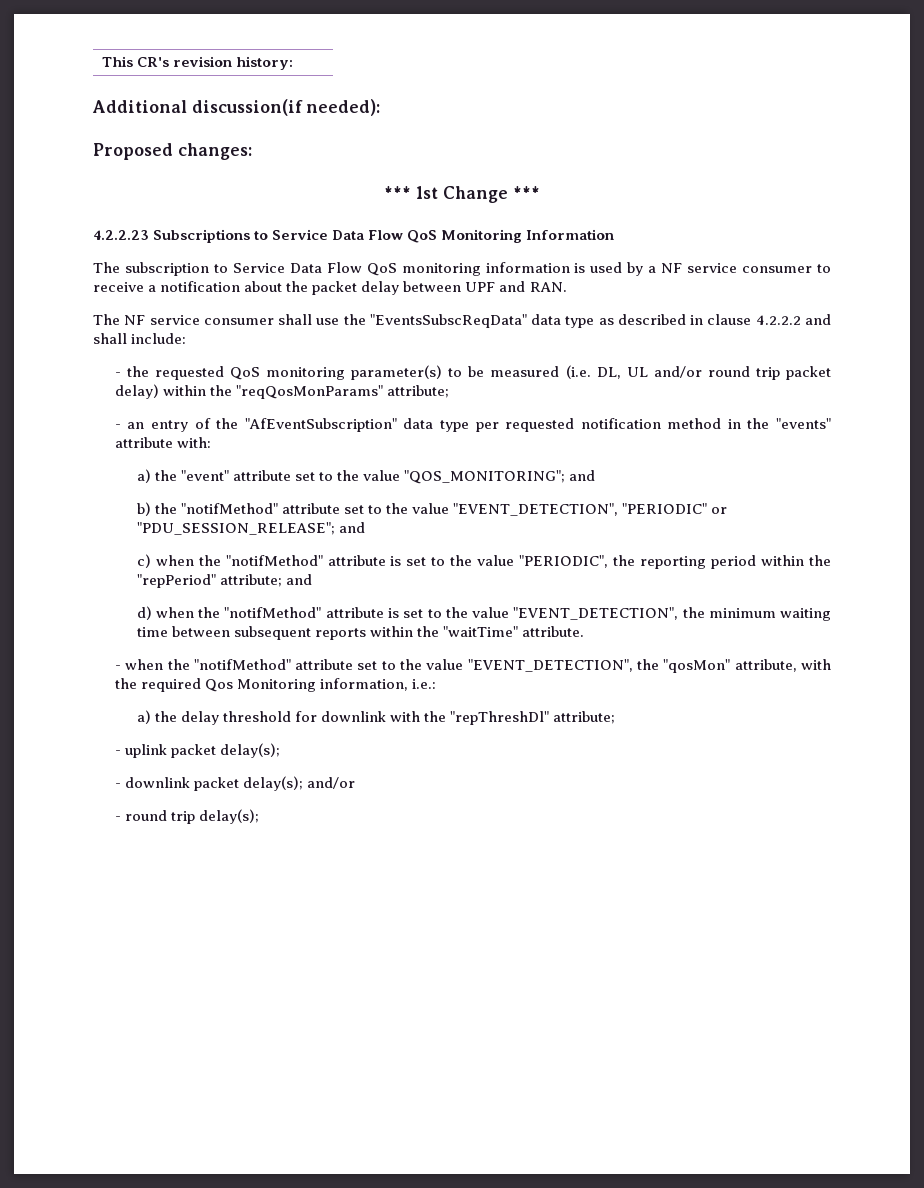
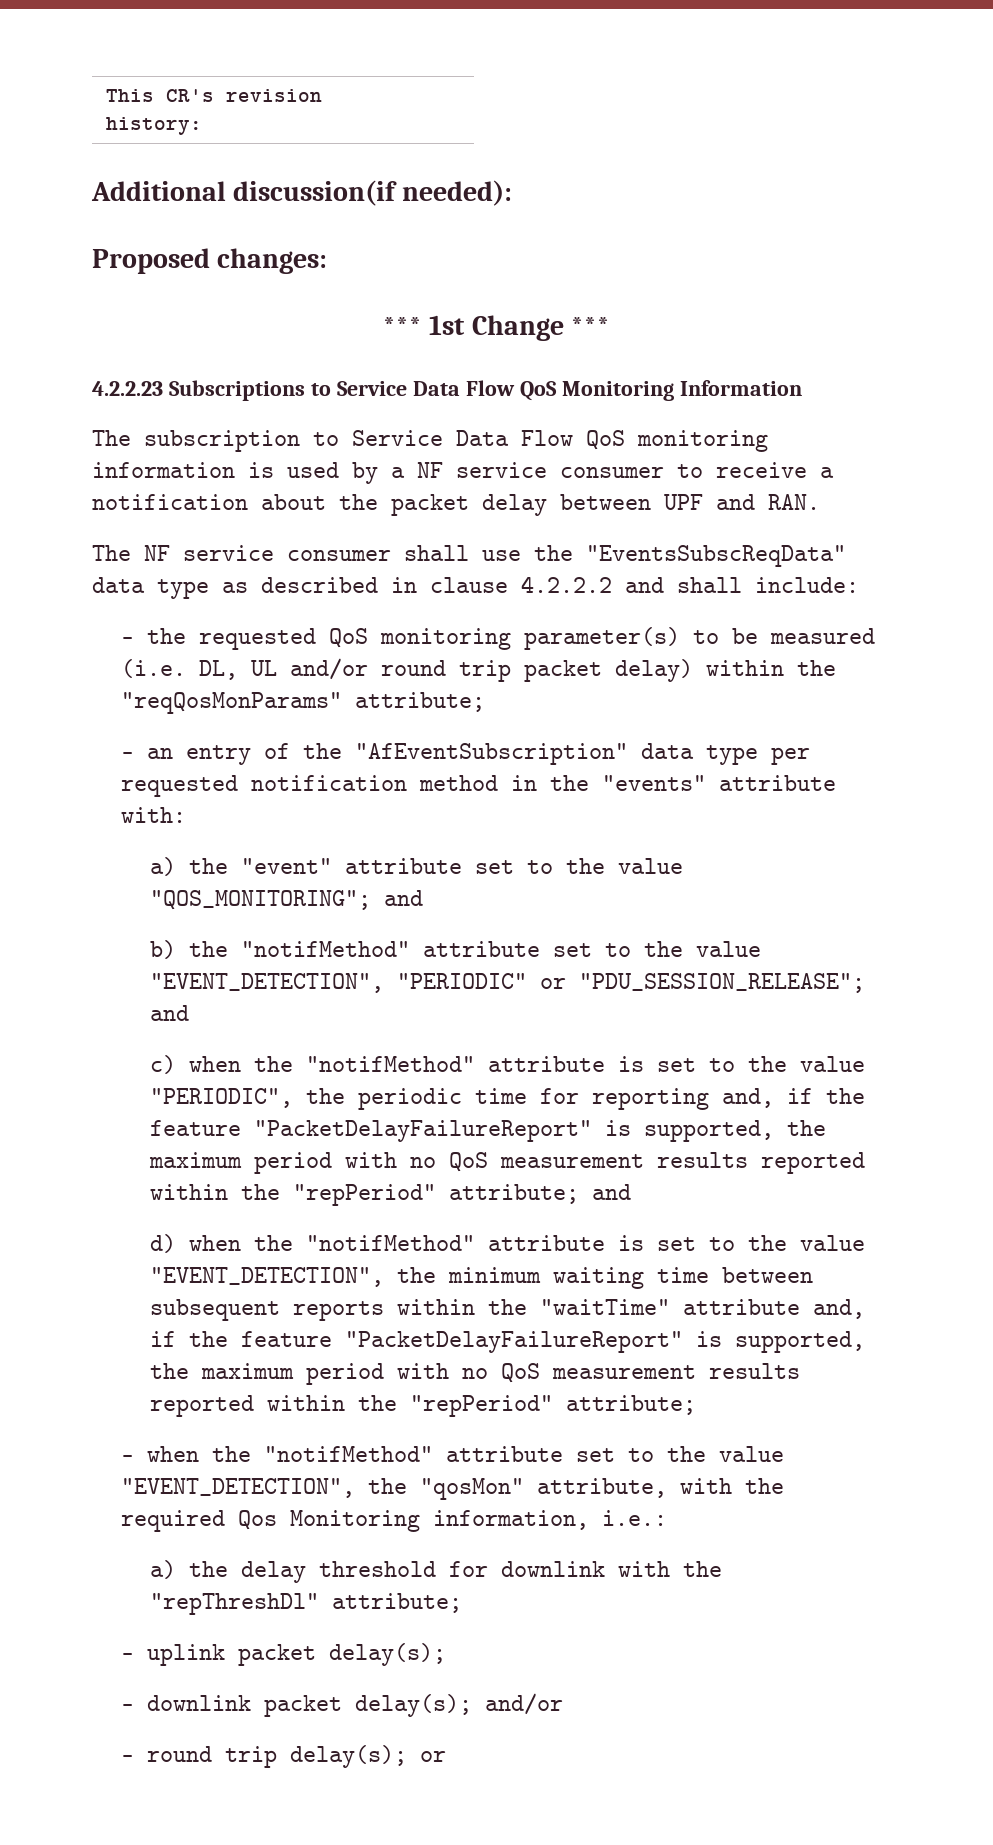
[640,555,757,569] reporting period -> [358,1088,866,1110] [150,1120,827,1142] [149,1152,866,1174] periodic time for reporting and, if the feature "PacketDelayFailureReport" is supported, the maximum period with no QoS measurement results reported
[522,626,585,637] attribute. -> [683,1299,866,1319] [150,1331,866,1353] [150,1363,801,1385] [150,1395,697,1417] attribute and, if the feature "PacketDelayFailureReport" is supported, the maximum period with no QoS measurement results reported within the "repPeriod" attribute;
(260, 816) none -> [420,1751,447,1762] or

